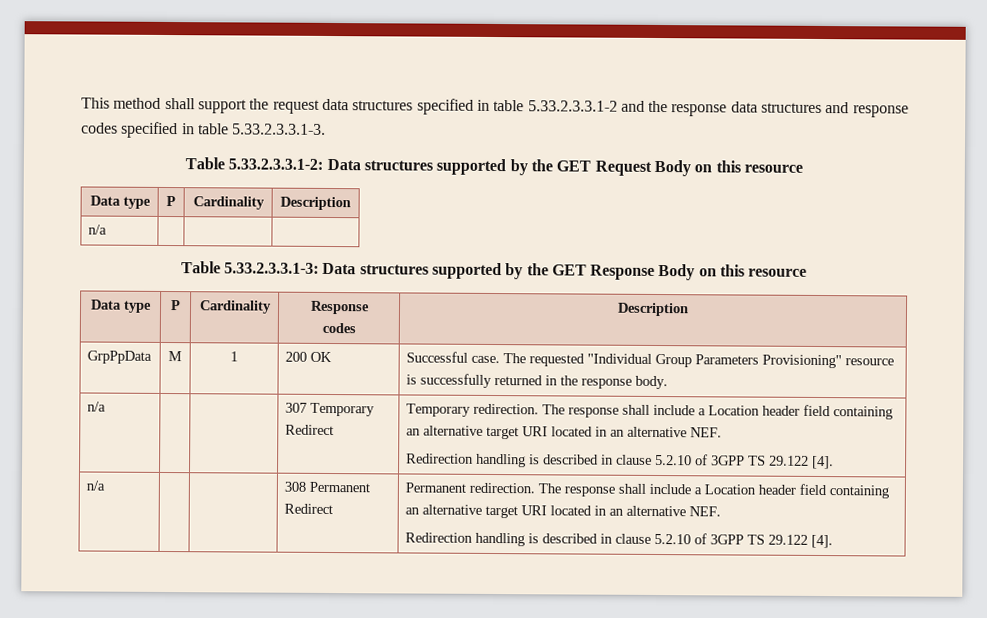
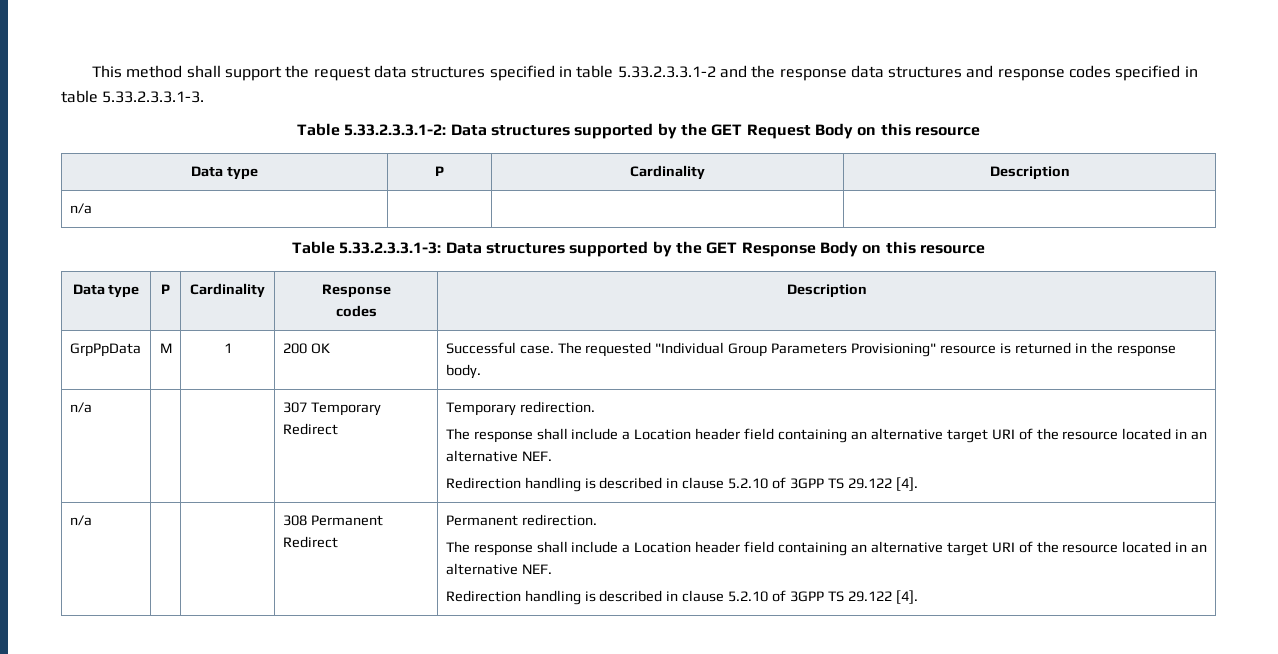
[420,373,493,388] successfully -> (1011, 348) none
(540, 409) none -> (595, 407) //
(549, 431) none -> [1018,428,1119,440] of the resource
(536, 488) none -> (597, 520) //
(548, 510) none -> [1018,541,1119,553] of the resource

